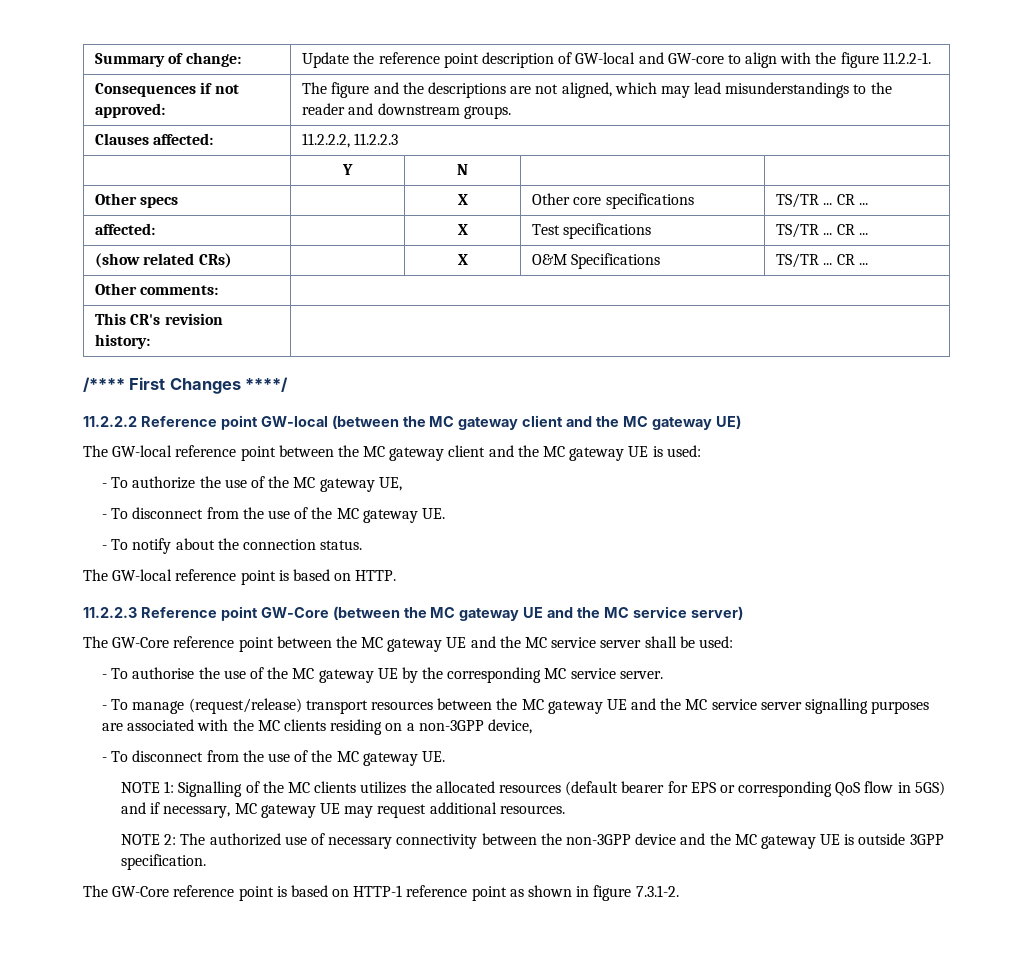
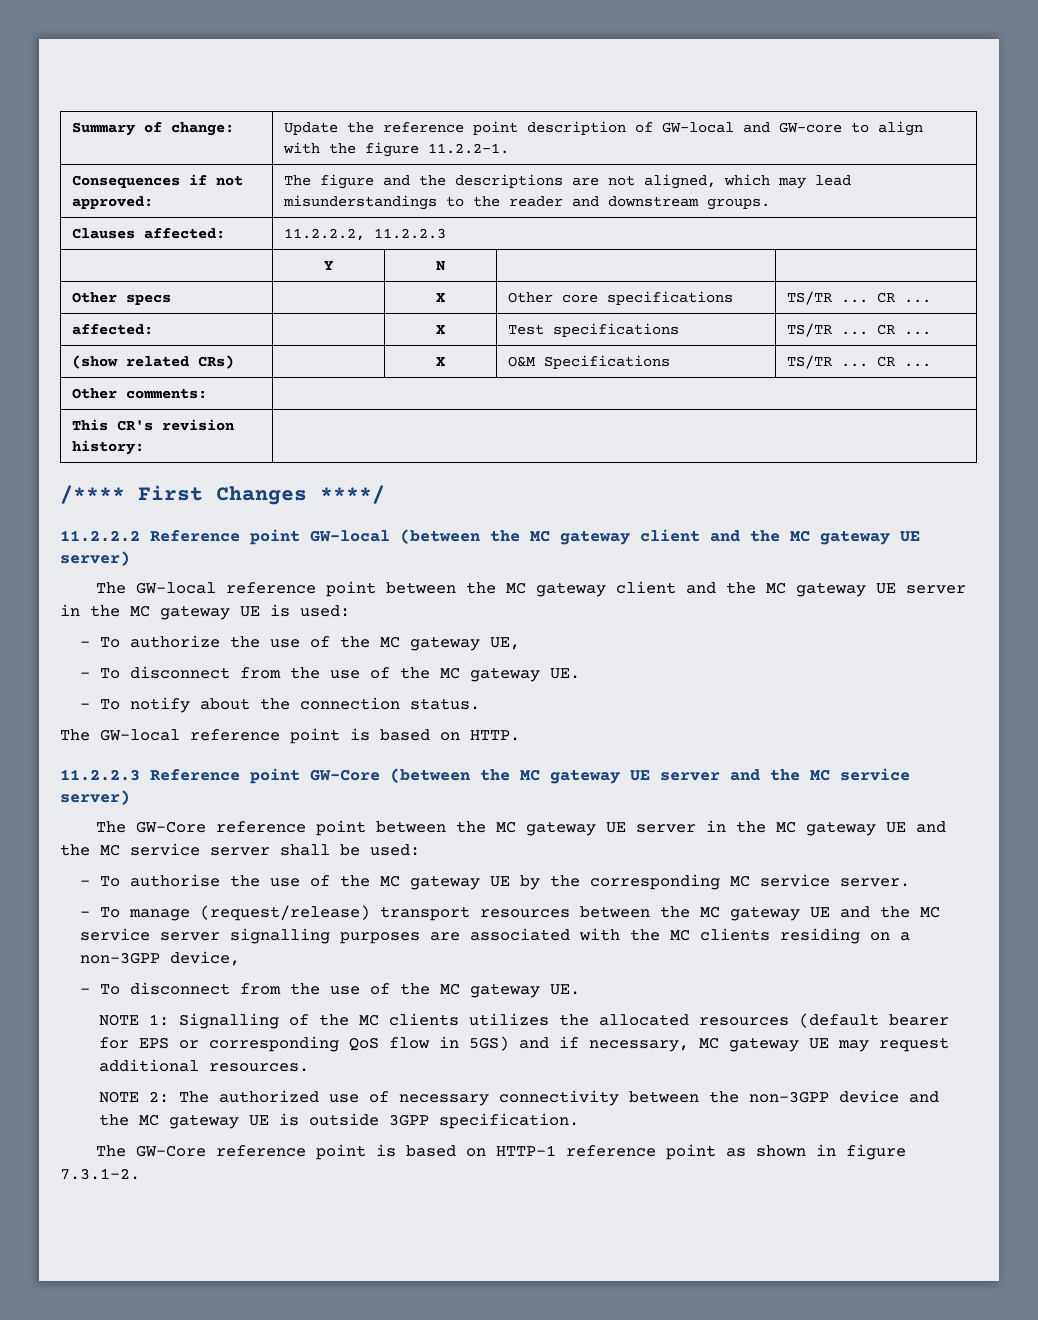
[715,415,741,429] UE) -> [900,531,920,542] [60,551,130,566] UE server)
(649, 451) none -> [906,585,967,594] [60,604,260,620] server in the MC gateway UE
(544, 612) none -> [660,772,720,781] server
(467, 642) none -> [636,820,907,836] server in the MC gateway UE

